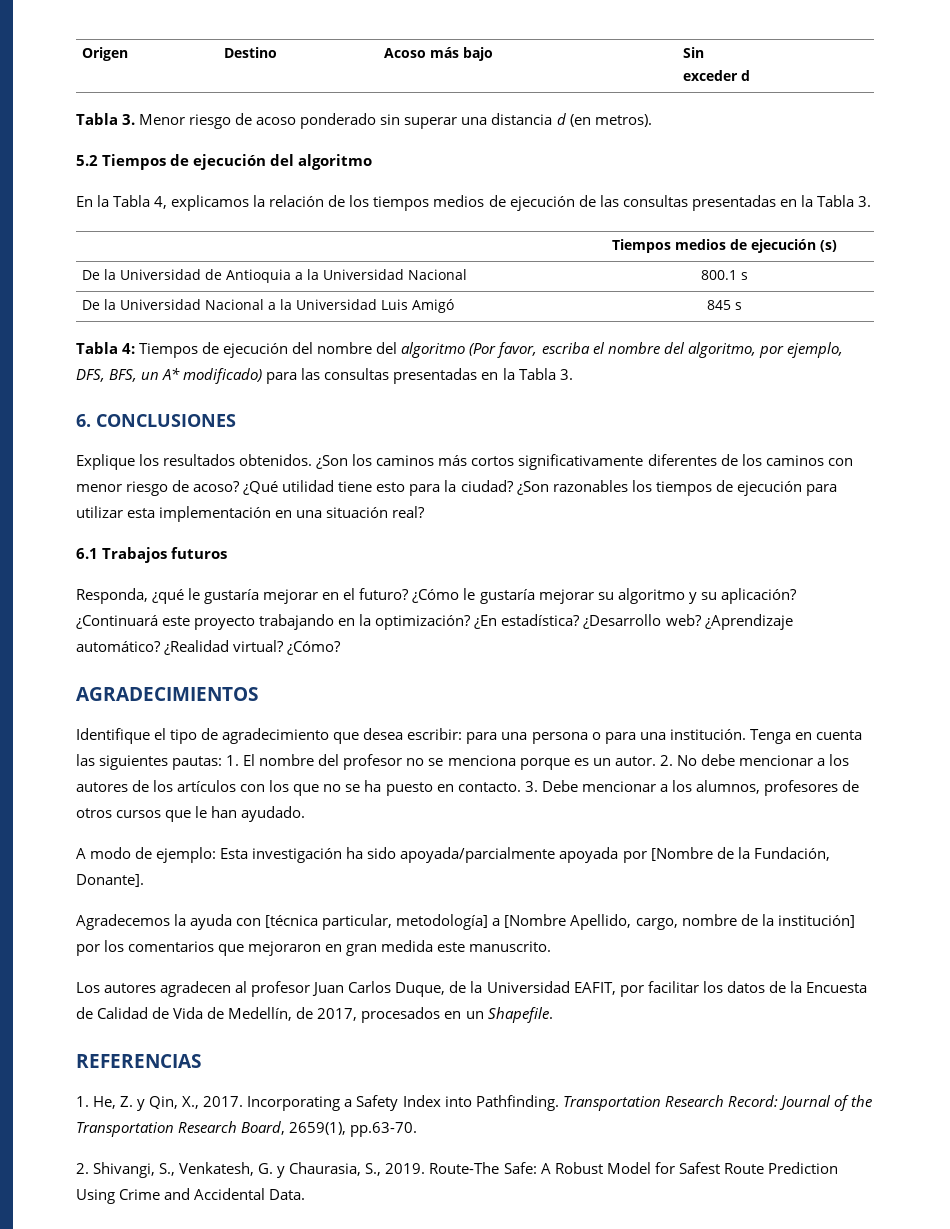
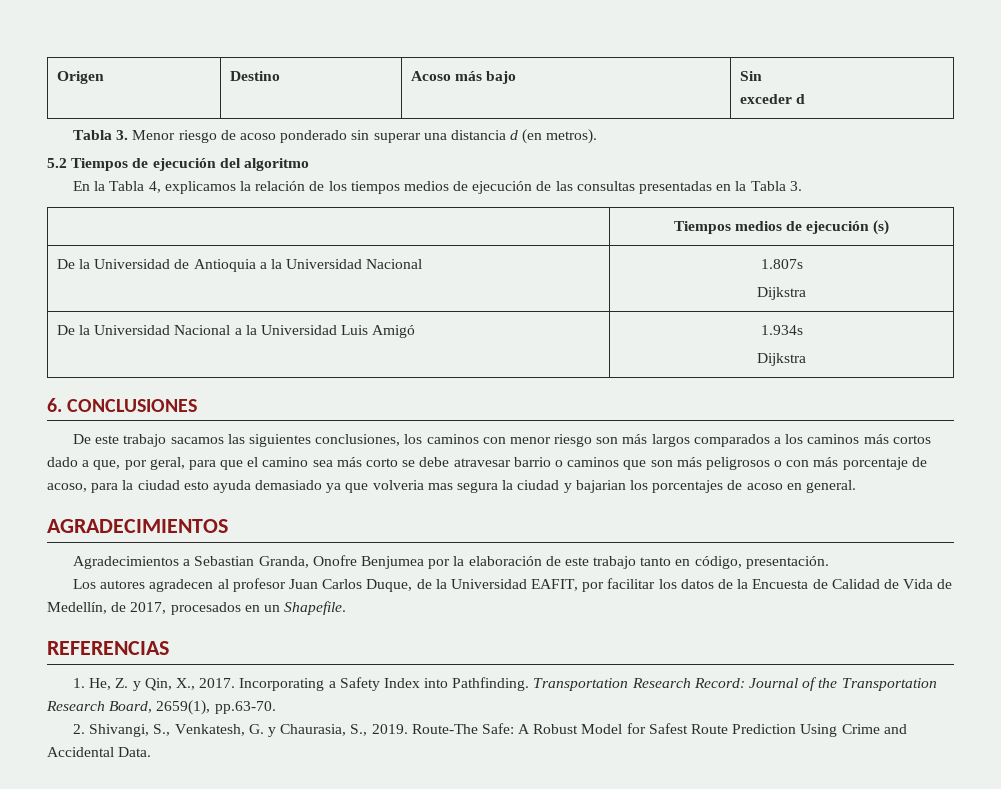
[701,270,748,280] 800.1 s -> [760,259,803,269] [757,287,806,300] 1.807s // Dijkstra
[707,300,742,310] [76,342,843,358] [76,368,573,384] [76,414,236,427] [76,454,738,470] 845 s // Tabla 4: Tiempos de ejecución del nombre del algoritmo (Por favor, escriba el nombre del algoritmo, por ejemplo, DFS, BFS, un A* modificado) para las consultas presentadas en la Tabla 3. // 6. CONCLUSIONES // Explique los resultados obtenidos. ¿Son los caminos más cortos significativamente diferentes de -> [760,325,803,335] [757,353,806,366] [47,398,198,412] [73,434,401,447] 1.934s // Dijkstra // 6. CONCLUSIONES // De este trabajo sacamos las siguientes conclusiones,
[172,480,837,496] [76,506,426,522] [76,547,228,563] [76,588,797,604] [76,614,793,630] [76,640,342,655] [76,687,258,701] [76,728,862,744] [76,754,849,770] [76,780,859,796] [76,806,306,822] [76,847,830,863] [76,874,144,887] [76,914,855,930] [76,940,552,956] de acoso? ¿Qué utilidad tiene esto para la ciudad? ¿Son razonables los tiempos de ejecución para utilizar esta implementación en una situación real? // 6.1 Trabajos futuros // Responda, ¿qué le gustaría mejorar en el futuro? ¿Cómo le gustaría mejorar su algoritmo y su aplicación? ¿Continuará este proyecto trabajando en la optimización? ¿En estadística? ¿Desarrollo web? ¿Aprendizaje automático? ¿Realidad virtual? ¿Cómo? // AGRADECIMIENTOS // Identifique el tipo de agradecimiento que desea escribir: para una persona o para una institución. Tenga en cuenta las siguientes pautas: 1. El nombre del profesor no se menciona porque es un autor. 2. No debe mencionar a los autores de los artículos con los que no se ha puesto en contacto. 3. Debe mencionar a los alumnos, profesores de otros cursos que le han ayudado. // A modo de ejemplo: Esta investigación ha sido apoyada/parcialmente apoyada por [Nombre de la Fundación, Donante]. // Agradecemos la ayuda con [técnica particular, metodología] a [Nombre Apellido, cargo, nombre de la institución] por los comentarios que mejoraron en gran medida este manuscrito. -> [596,434,931,447] [47,457,927,470] [47,480,856,493] [47,519,228,533] [73,555,829,569] son más largos comparados a los caminos más cortos dado a que, por geral, para que el camino sea más corto se debe atravesar barrio o caminos que son más peligrosos o con más porcentaje de acoso, para la ciudad esto ayuda demasiado ya que volveria mas segura la ciudad y bajarian los porcentajes de acoso en general. // AGRADECIMIENTOS // Agradecimientos a Sebastian Granda, Onofre Benjumea por la elaboración de este trabajo tanto en código, presentación.

